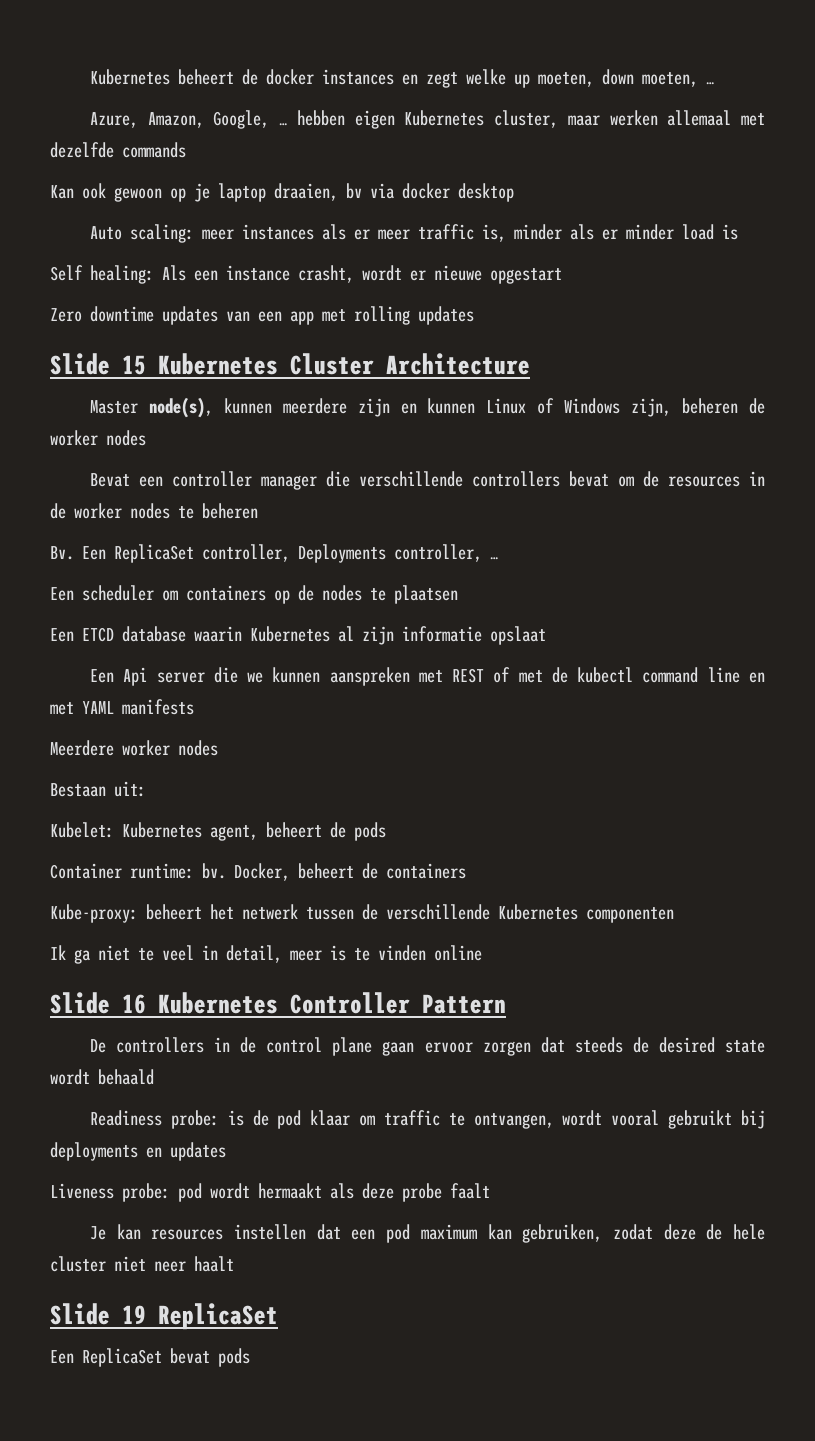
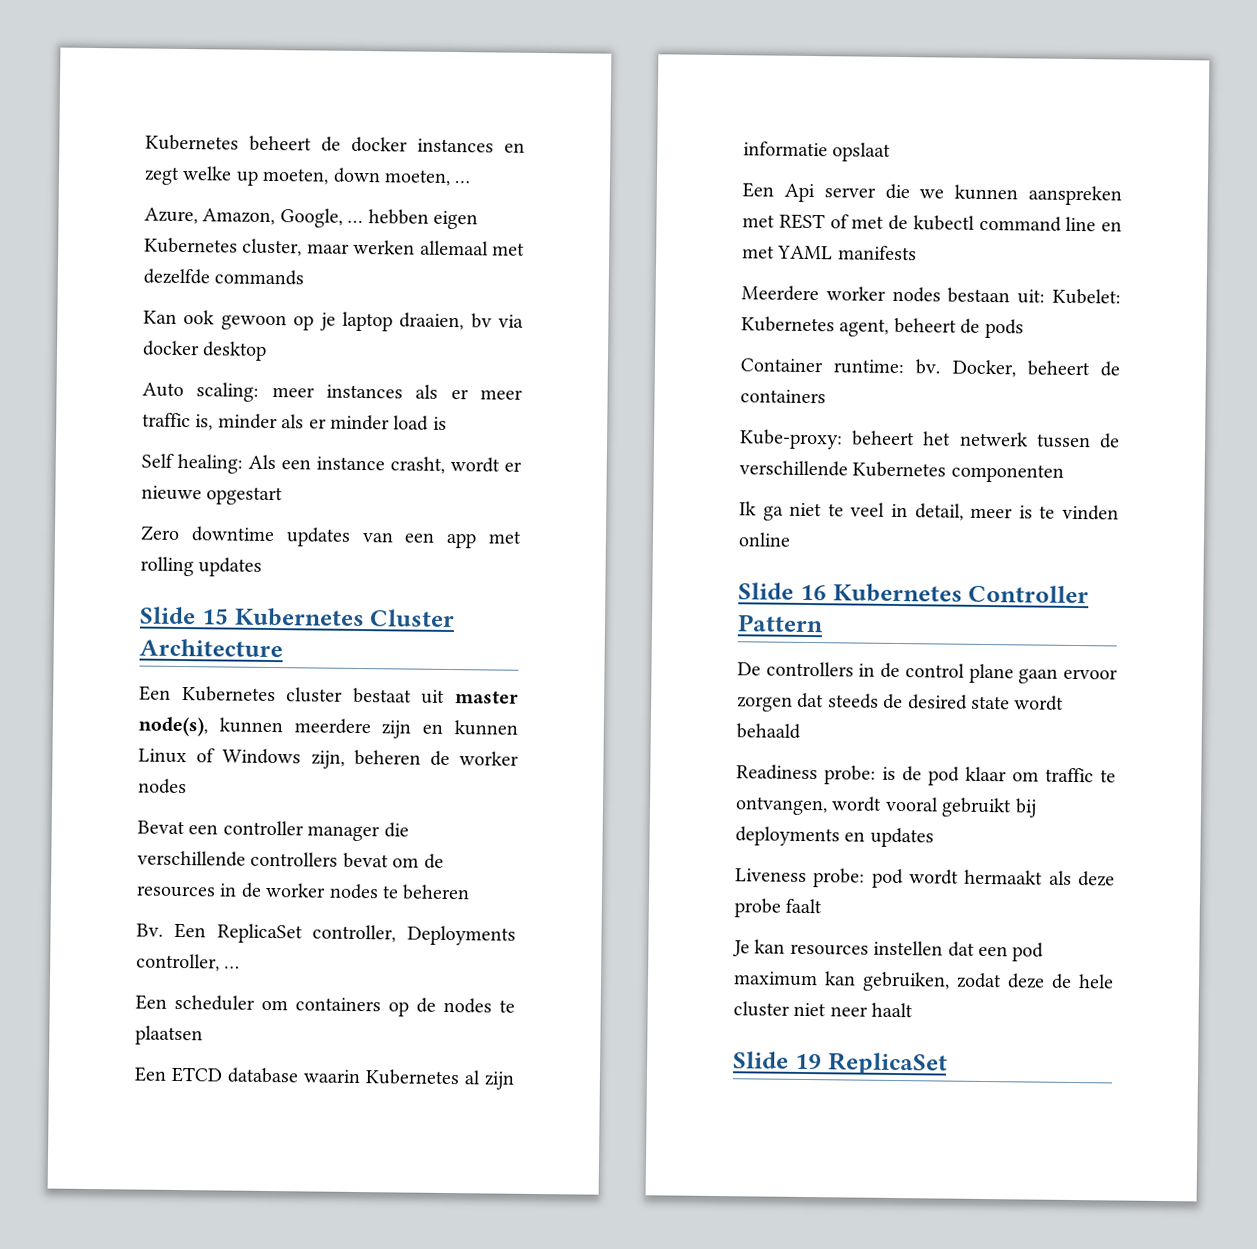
[89,400,138,414] Master -> [139,685,519,704] Een Kubernetes cluster bestaat uit master
[50,783,106,797] // Bestaan -> [947,287,1011,304] bestaan
(146, 789) // -> (1046, 296) none
[50,1348,250,1367] // Een ReplicaSet bevat pods -> (948, 1064) none

